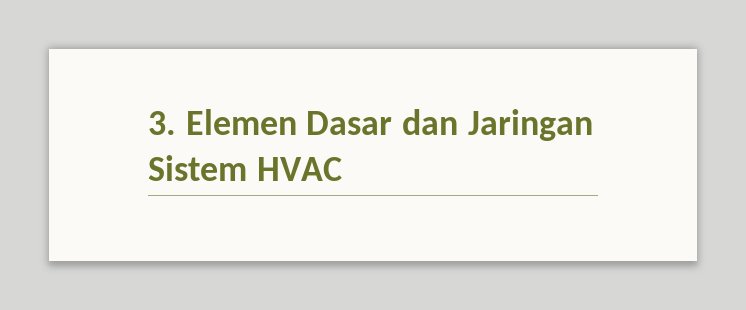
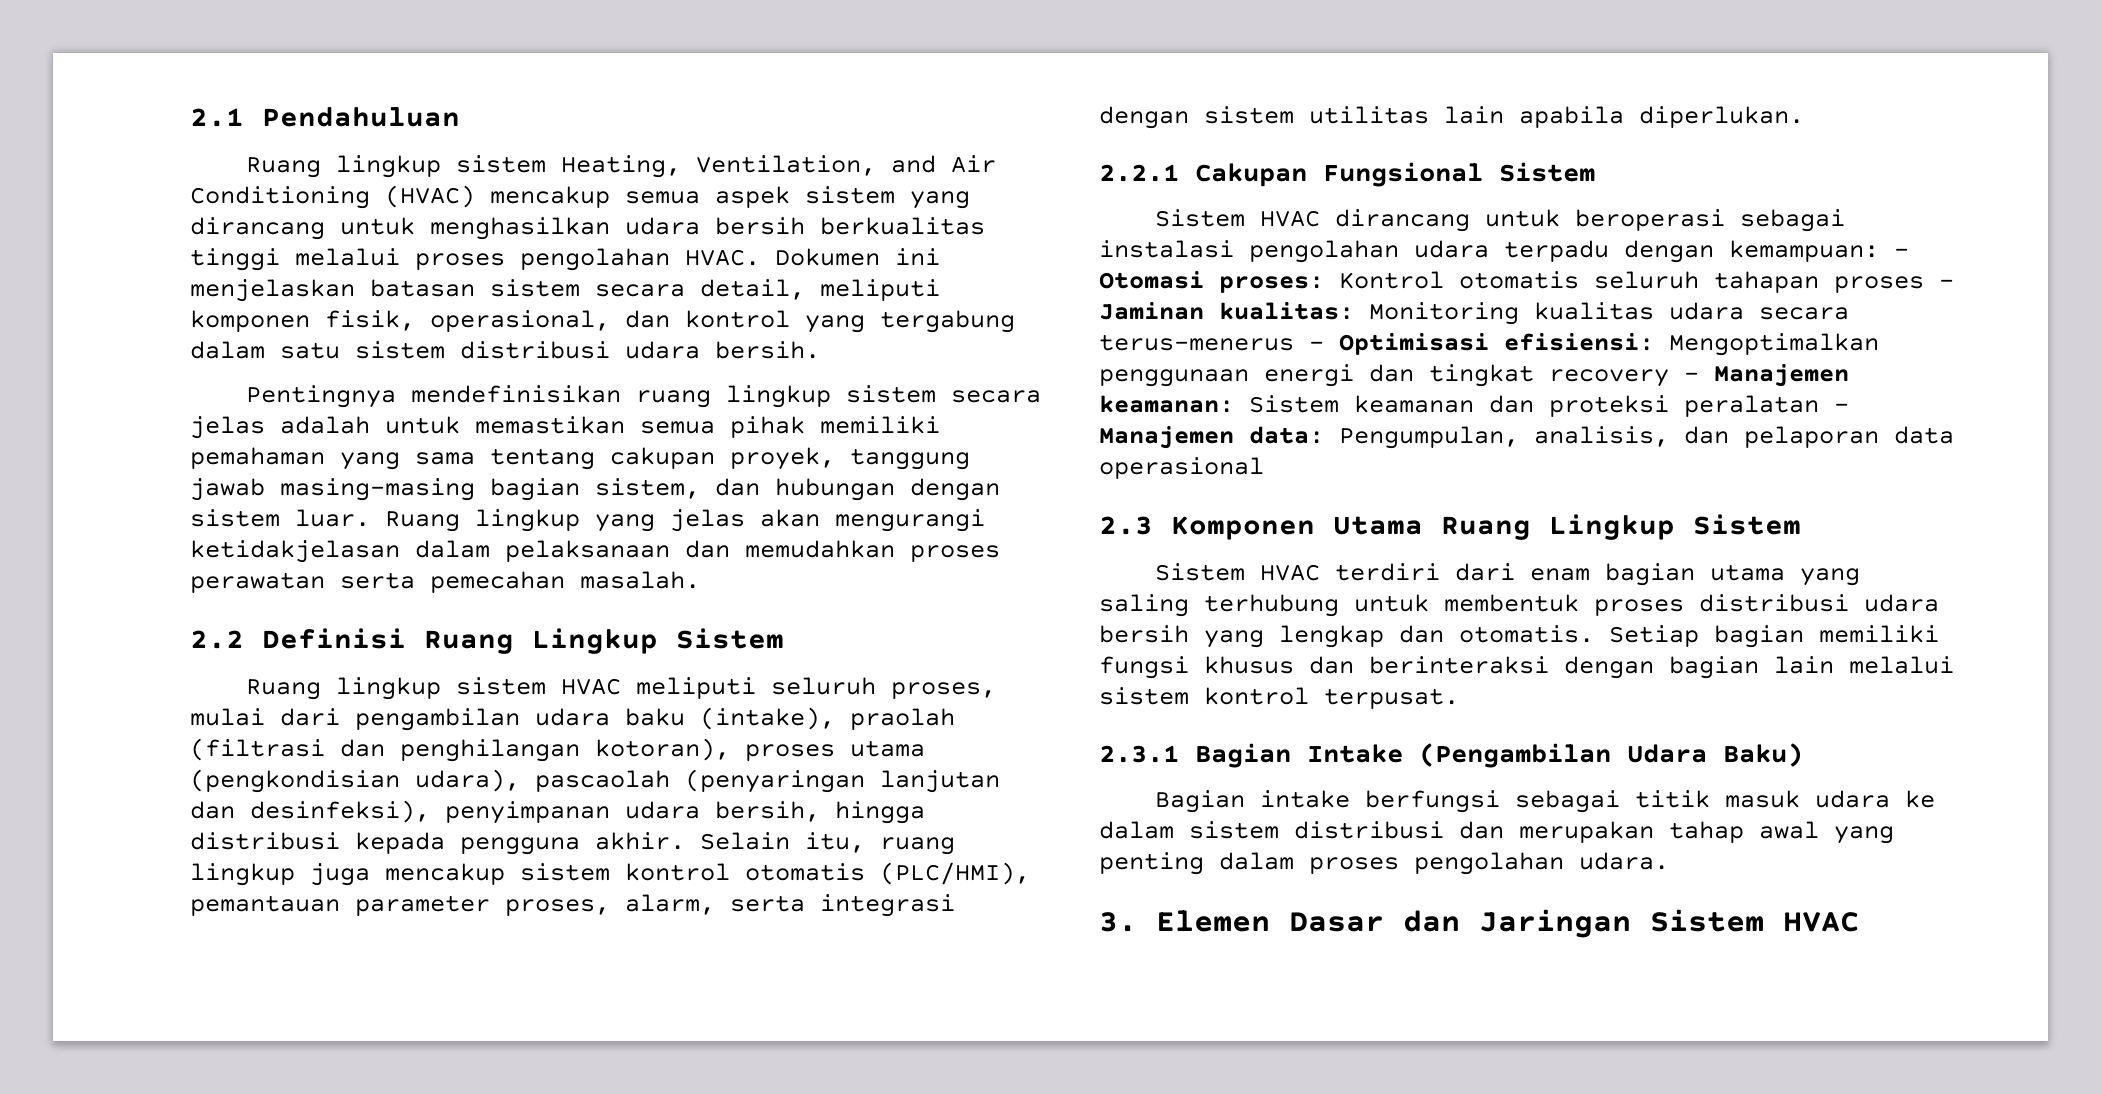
(148, 123) none -> [190,107,460,127] [245,155,996,178] [190,185,970,209] [190,217,985,240] [190,248,940,271] [190,279,940,302] [190,310,1015,333] [190,341,820,359] [245,385,1041,408] [190,416,940,439] [190,447,970,470] [190,478,1000,501] [190,509,985,532] [190,540,1000,563] [190,571,700,593] [190,628,784,654] [245,677,996,700] [190,707,955,731] [190,738,925,762] [190,769,1000,793] [190,800,925,824] [190,832,955,855] [190,862,1030,886] [190,894,955,917] [1099,106,1804,129] [1099,162,1595,187] [1154,209,1845,232] [1099,240,1909,263] [1099,271,1954,293] [1099,302,1849,325] [1099,333,1879,356] [1099,364,1849,387] [1099,395,1849,417] [1099,426,1954,449] [1099,457,1264,479] [1099,514,1801,540] [1154,563,1860,586] [1099,594,1939,617] [1099,625,1939,648] [1099,656,1954,679] [1099,687,1459,709] [1099,743,1803,768] [1154,790,1935,813] [1099,821,1894,844] [1099,852,1669,875] 2.1 Pendahuluan // Ruang lingkup sistem Heating, Ventilation, and Air Conditioning (HVAC) mencakup semua aspek sistem yang dirancang untuk menghasilkan udara bersih berkualitas tinggi melalui proses pengolahan HVAC. Dokumen ini menjelaskan batasan sistem secara detail, meliputi komponen fisik, operasional, dan kontrol yang tergabung dalam satu sistem distribusi udara bersih. // Pentingnya mendefinisikan ruang lingkup sistem secara jelas adalah untuk memastikan semua pihak memiliki pemahaman yang sama tentang cakupan proyek, tanggung jawab masing-masing bagian sistem, dan hubungan dengan sistem luar. Ruang lingkup yang jelas akan mengurangi ketidakjelasan dalam pelaksanaan dan memudahkan proses perawatan serta pemecahan masalah. // 2.2 Definisi Ruang Lingkup Sistem // Ruang lingkup sistem HVAC meliputi seluruh proses, mulai dari pengambilan udara baku (intake), praolah (filtrasi dan penghilangan kotoran), proses utama (pengkondisian udara), pascaolah (penyaringan lanjutan dan desinfeksi), penyimpanan udara bersih, hingga distribusi kepada pengguna akhir. Selain itu, ruang lingkup juga mencakup sistem kontrol otomatis (PLC/HMI), pemantauan parameter proses, alarm, serta integrasi dengan sistem utilitas lain apabila diperlukan. // 2.2.1 Cakupan Fungsional Sistem // Sistem HVAC dirancang untuk beroperasi sebagai instalasi pengolahan udara terpadu dengan kemampuan: - Otomasi proses: Kontrol otomatis seluruh tahapan proses - Jaminan kualitas: Monitoring kualitas udara secara terus-menerus - Optimisasi efisiensi: Mengoptimalkan penggunaan energi dan tingkat recovery - Manajemen keamanan: Sistem keamanan dan proteksi peralatan - Manajemen data: Pengumpulan, analisis, dan pelaporan data operasional // 2.3 Komponen Utama Ruang Lingkup Sistem // Sistem HVAC terdiri dari enam bagian utama yang saling terhubung untuk membentuk proses distribusi udara bersih yang lengkap dan otomatis. Setiap bagian memiliki fungsi khusus dan berinteraksi dengan bagian lain melalui sistem kontrol terpusat. // 2.3.1 Bagian Intake (Pengambilan Udara Baku) // Bagian intake berfungsi sebagai titik masuk udara ke dalam sistem distribusi dan merupakan tahap awal yang penting dalam proses pengolahan udara. //

